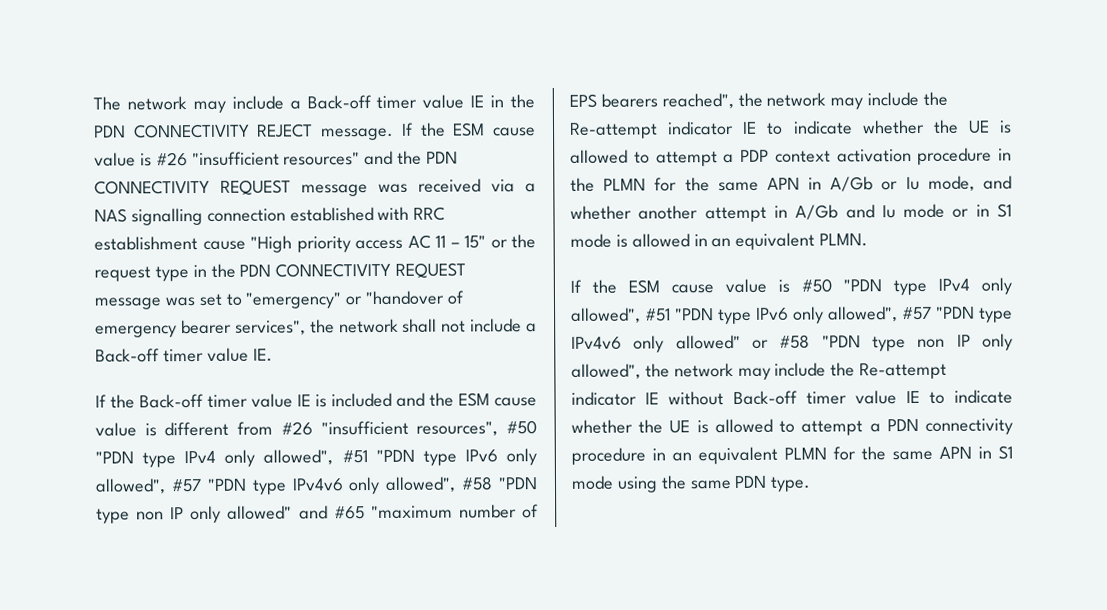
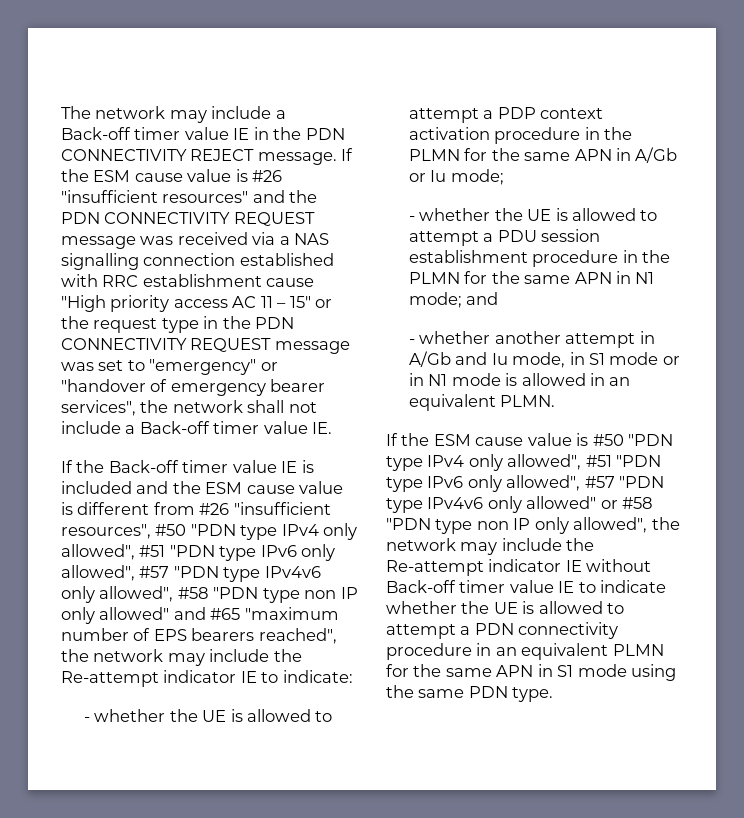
[792,120,853,135] indicate -> [282,670,353,683] [83,717,90,722] indicate: // -
[927,175,1012,192] mode, and -> [450,169,504,185] [408,208,658,221] [408,229,601,246] [408,250,671,267] [408,271,655,284] [408,292,499,308] [408,339,415,344] mode; // - whether the UE is allowed to attempt a PDU session establishment procedure in the PLMN for the same APN in N1 mode; and // -
(896, 212) none -> [512,352,605,368] mode, in S1
[997,203,1012,218] S1 -> [428,374,448,386] N1

